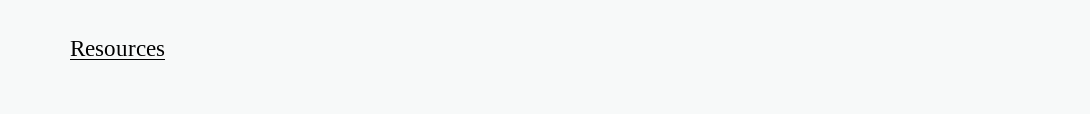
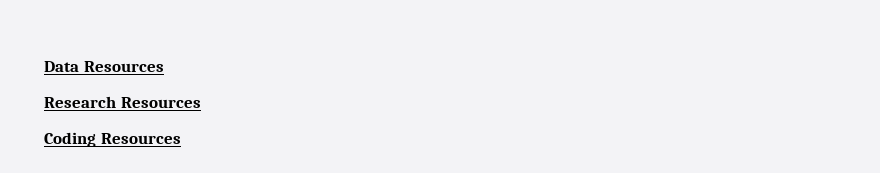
[70,41,165,56] Resources -> [44,61,164,72] [44,96,201,108] [44,132,181,147] Data Resources // Research Resources // Coding Resources

